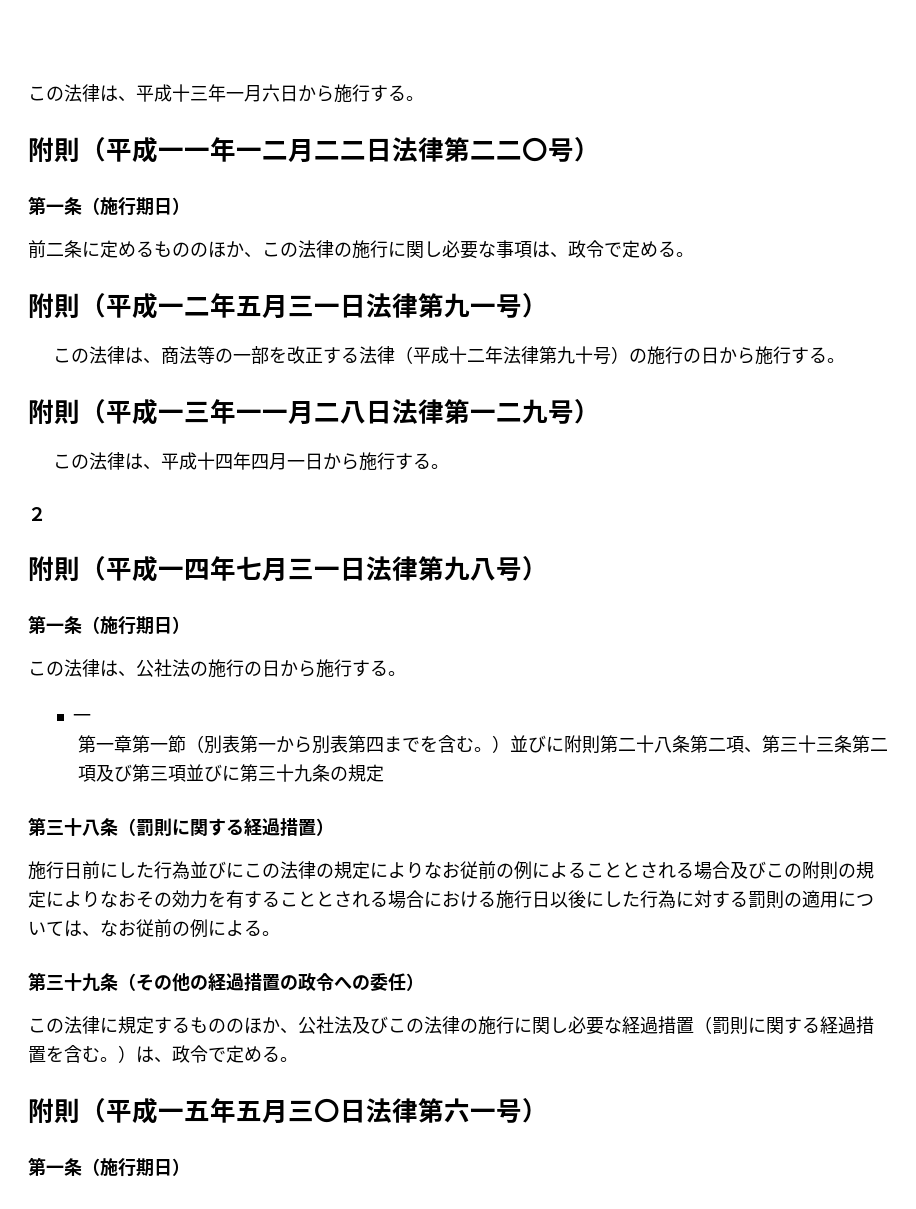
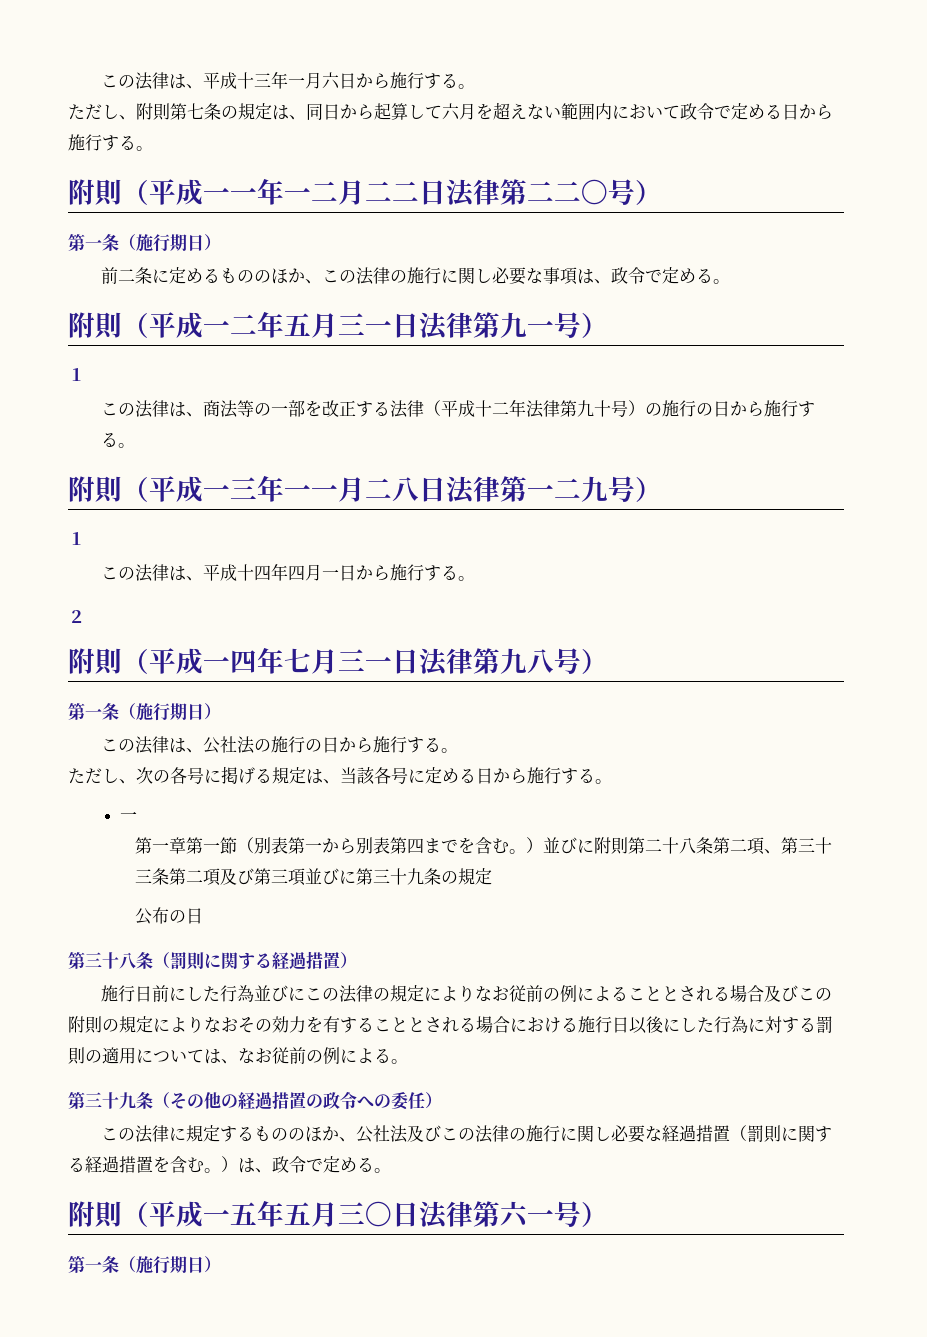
(424, 98) none -> [68,102,833,121] [68,134,153,151] // ただし、附則第七条の規定は、同日から起算して六月を超えない範囲内において政令で定める日から施行する。
(548, 305) none -> [68,368,85,381] // １
(600, 411) none -> [68,532,85,545] // １
(406, 673) none -> [68,766,612,785] // ただし、次の各号に掲げる規定は、当該各号に定める日から施行する。
(384, 773) none -> [134,907,203,925] // 公布の日

